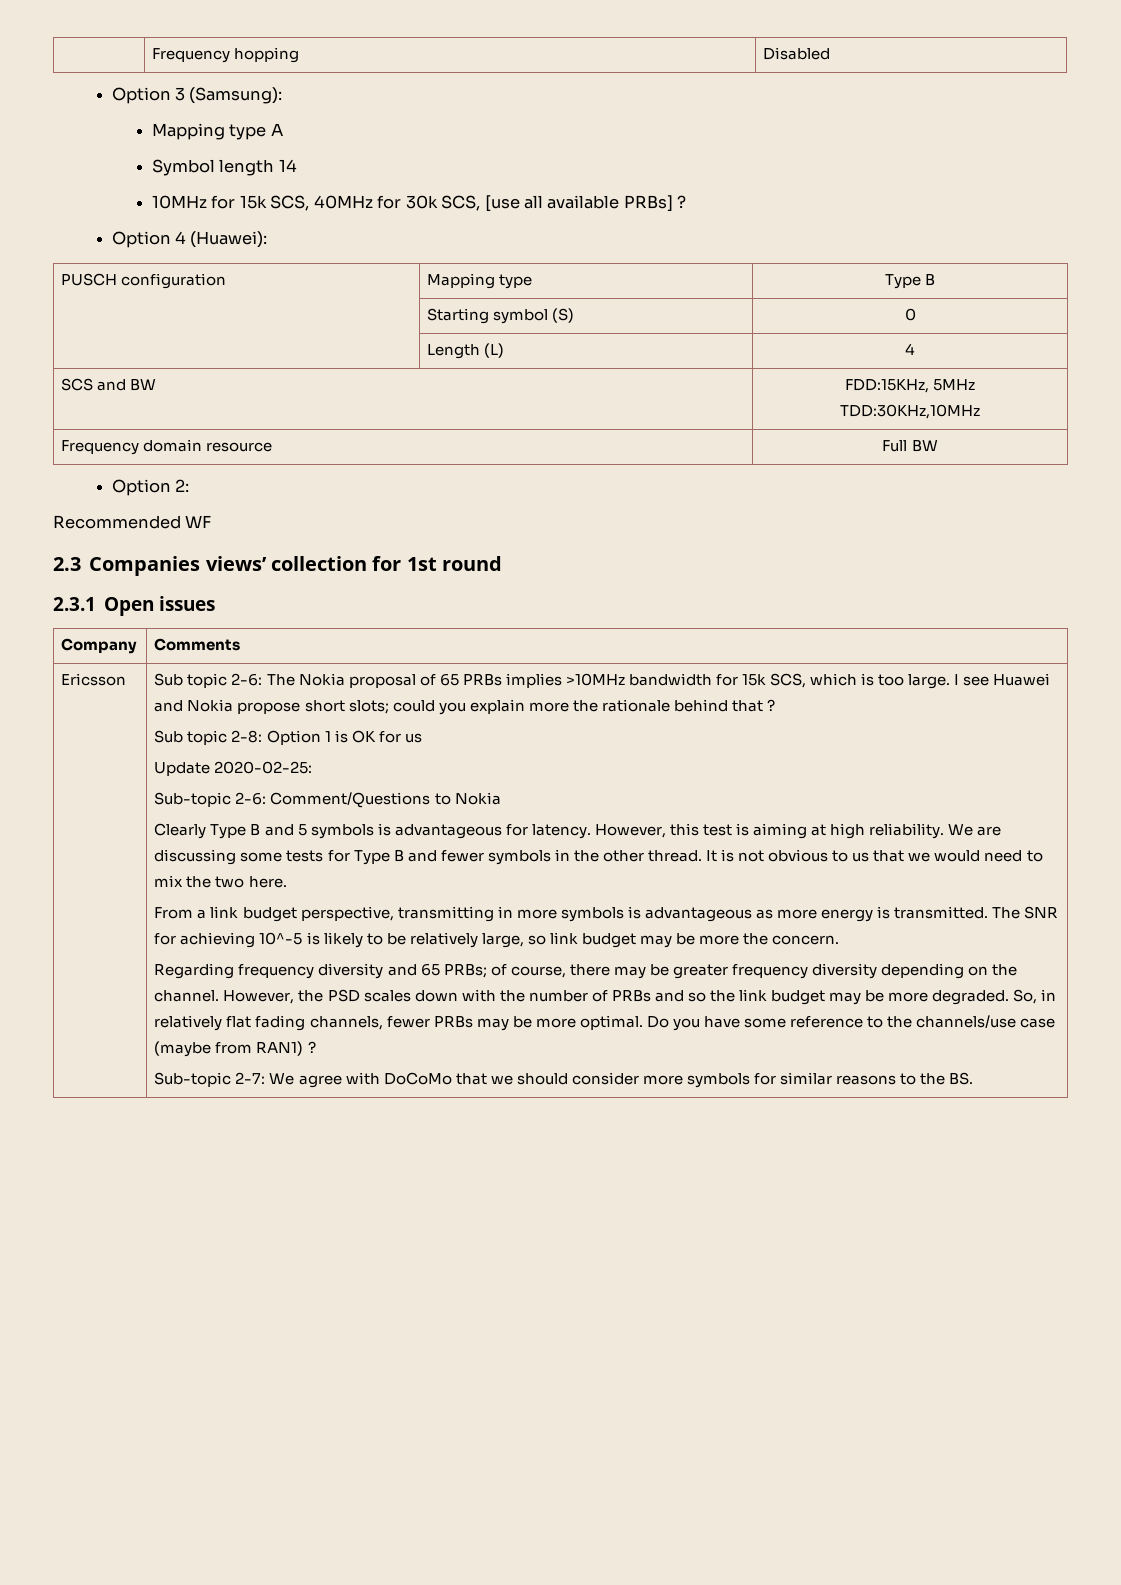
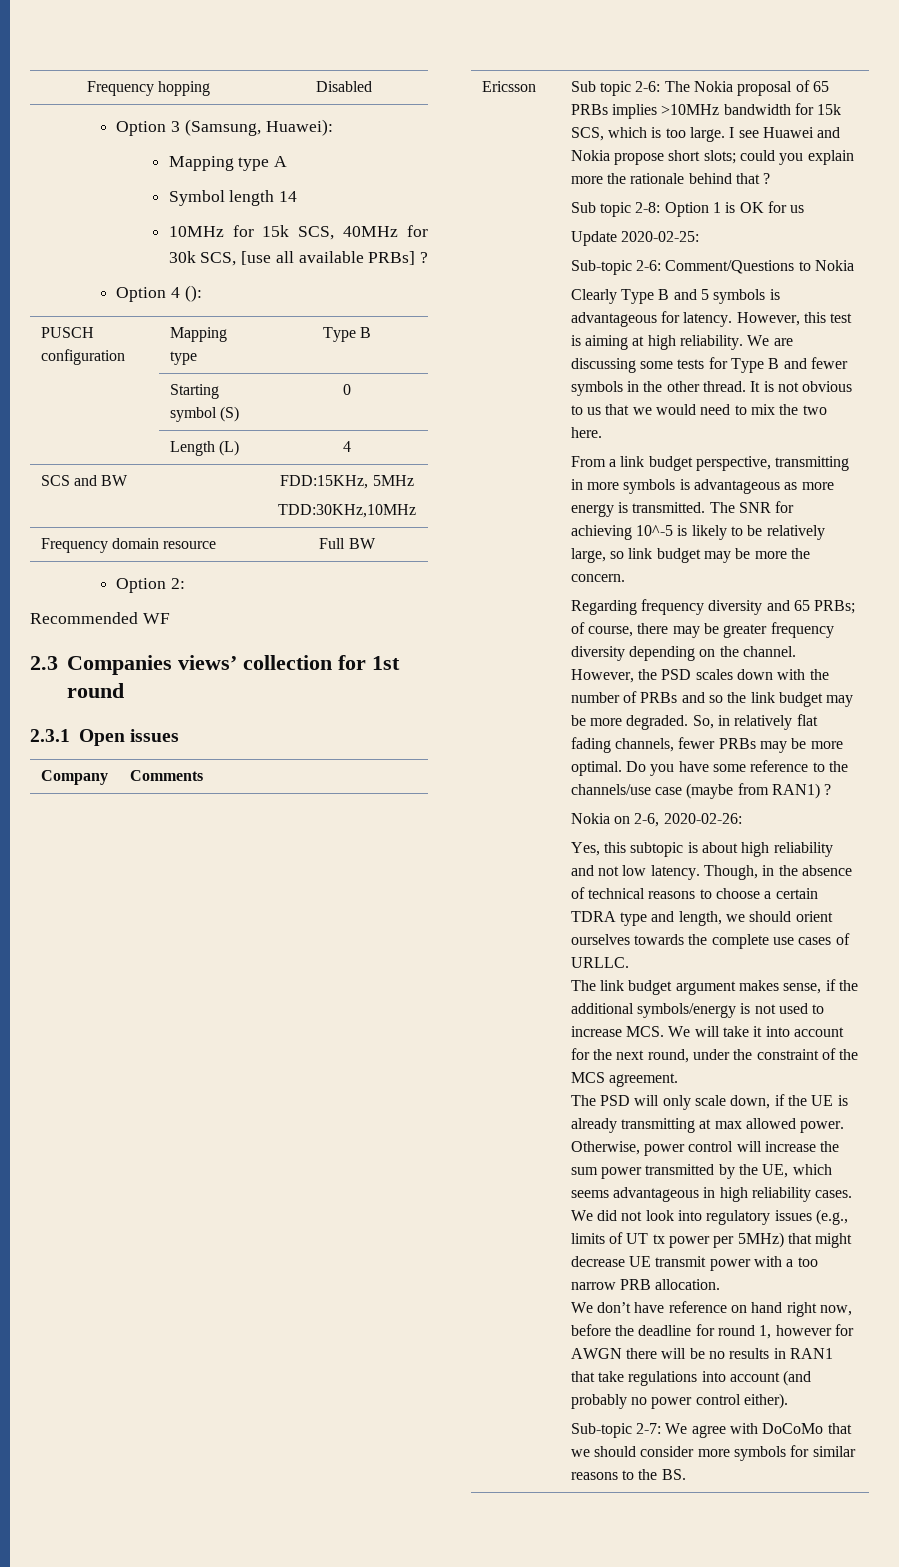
[189,87,283,104] (Samsung): -> [184,119,333,136] (Samsung, Huawei):
[190,231,268,248] (Huawei): -> [184,285,202,302] ():
(316, 1047) none -> [570,813,742,827] [570,842,833,857] [570,865,852,880] [570,887,818,899] [570,911,833,926] [570,933,850,949] [570,957,629,968] [570,979,858,995] [570,1003,825,1018] [570,1026,844,1037] [570,1048,859,1063] [570,1072,678,1087] [570,1094,848,1110] [570,1118,845,1133] [570,1141,840,1156] [570,1164,832,1179] [570,1187,853,1202] [570,1209,848,1225] [570,1232,853,1248] [570,1256,818,1271] [570,1279,721,1290] [570,1301,852,1317] [570,1324,854,1339] [570,1348,833,1359] [570,1370,812,1386] [570,1393,788,1409] // Nokia on 2-6, 2020-02-26: // Yes, this subtopic is about high reliability and not low latency. Though, in the absence of technical reasons to choose a certain TDRA type and length, we should orient ourselves towards the complete use cases of URLLC. // The link budget argument makes sense, if the additional symbols/energy is not used to increase MCS. We will take it into account for the next round, under the constraint of the MCS agreement. // The PSD will only scale down, if the UE is already transmitting at max allowed power. Otherwise, power control will increase the sum power transmitted by the UE, which seems advantageous in high reliability cases. We did not look into regulatory issues (e.g., limits of UT tx power per 5MHz) that might decrease UE transmit power with a too narrow PRB allocation. // We don’t have reference on hand right now, before the deadline for round 1, however for AWGN there will be no results in RAN1 that take regulations into account (and probably no power control either).

